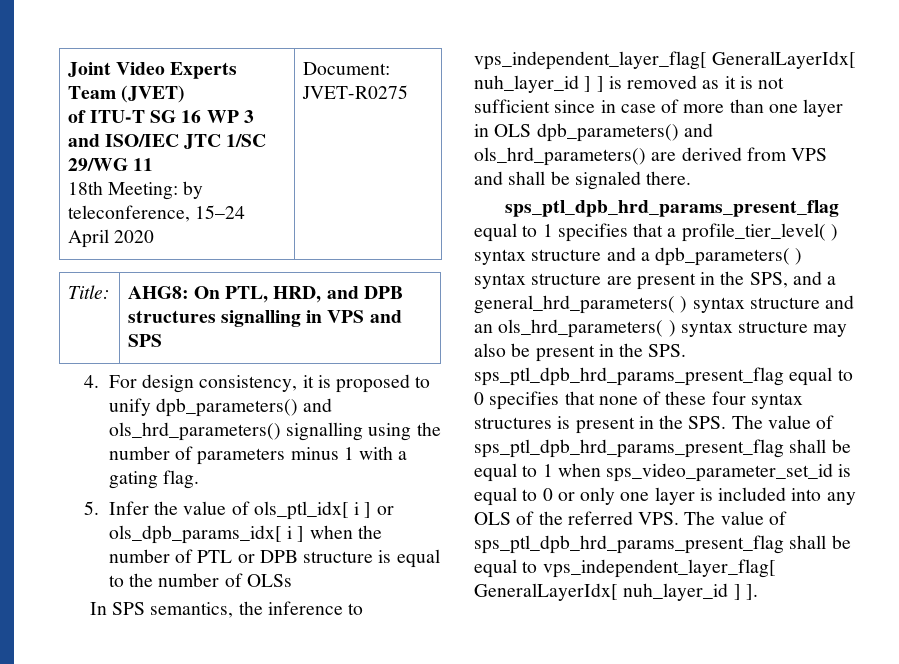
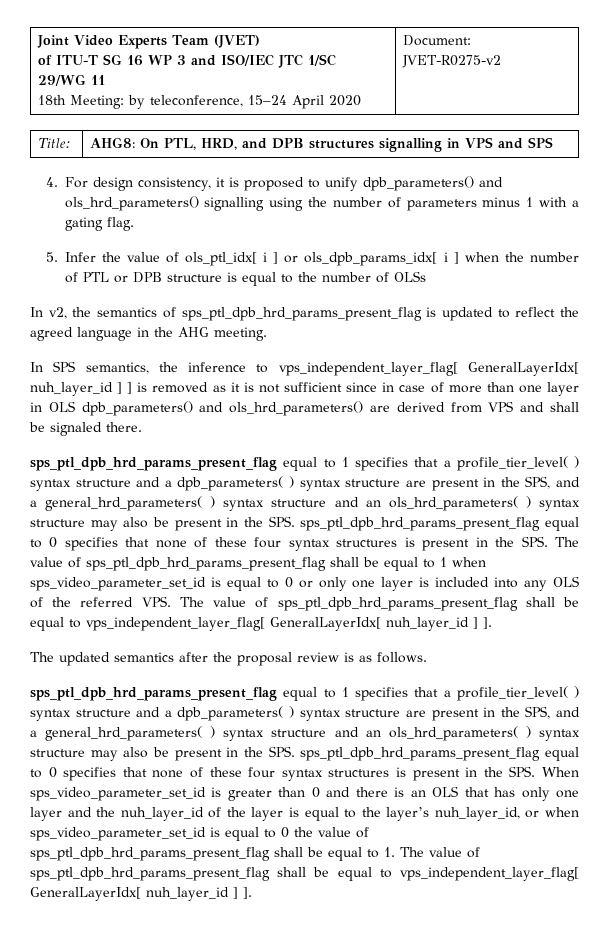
[301,85,408,99] JVET-R0275 -> [402,55,502,68] JVET-R0275-v2
(292, 580) none -> [30,307,579,321] [30,327,267,341] // In v2, the semantics of sps_ptl_dpb_hrd_params_present_flag is updated to reflect the agreed language in the AHG meeting.
(758, 592) none -> [30,652,427,666] [30,686,579,701] [30,706,581,721] [30,726,580,741] [30,746,579,761] [30,766,580,781] [30,786,579,801] [30,807,579,821] [30,827,369,841] [30,847,480,861] [30,867,579,881] [30,887,252,901] // The updated semantics after the proposal review is as follows. // sps_ptl_dpb_hrd_params_present_flag equal to 1 specifies that a profile_tier_level( ) syntax structure and a dpb_parameters( ) syntax structure are present in the SPS, and a general_hrd_parameters( ) syntax structure and an ols_hrd_parameters( ) syntax structure may also be present in the SPS. sps_ptl_dpb_hrd_params_present_flag equal to 0 specifies that none of these four syntax structures is present in the SPS. When sps_video_parameter_set_id is greater than 0 and there is an OLS that has only one layer and the nuh_layer_id of the layer is equal to the layer’s nuh_layer_id, or when sps_video_parameter_set_id is equal to 0 the value of sps_ptl_dpb_hrd_params_present_flag shall be equal to 1. The value of sps_ptl_dpb_hrd_params_present_flag shall be equal to vps_independent_layer_flag[ GeneralLayerIdx[ nuh_layer_id ] ].

